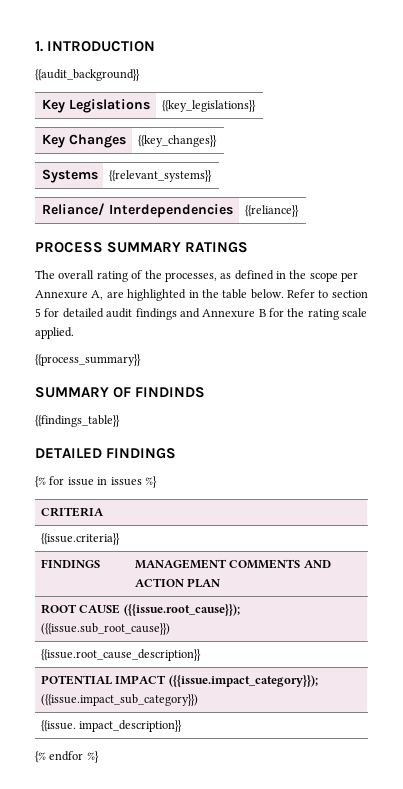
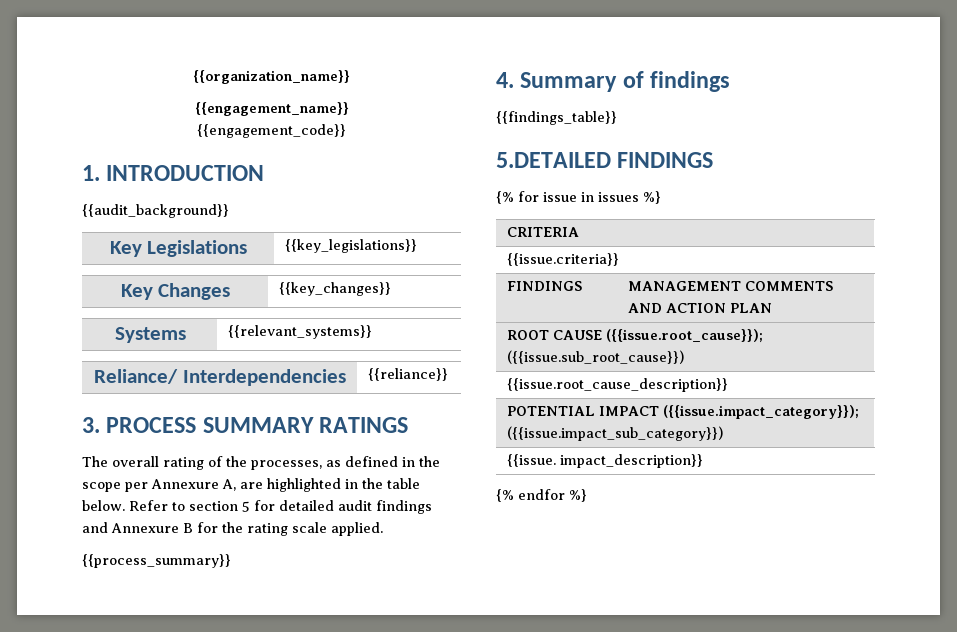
(35, 46) none -> [193,70,350,84] [194,102,349,116] [197,124,346,138] {{organization_name}} // {{engagement_name}} // {{engagement_code}} //
(299, 211) none -> [82,417,100,433] 3.
[35,387,206,398] SUMMARY OF FINDINDS -> [496,71,731,92] 4. Summary of findings
[35,448,102,458] DETAILED -> [496,152,611,168] 5.DETAILED

